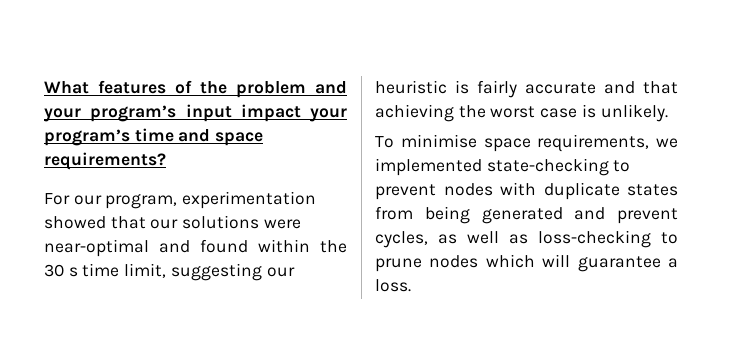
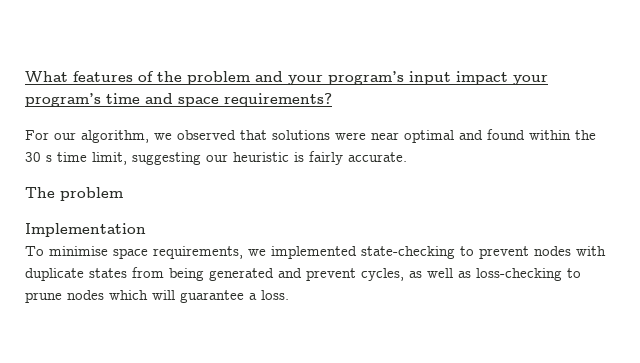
[105,191,317,209] [44,215,301,229] [44,239,149,257] program, experimentation showed that our solutions were near-optimal -> [81,130,454,143] algorithm, we observed that solutions were near optimal
[525,81,678,94] [375,104,668,122] accurate and that achieving the worst case is unlikely. -> [348,152,407,162] [25,187,123,201] [25,223,146,237] accurate. // The problem // Implementation

